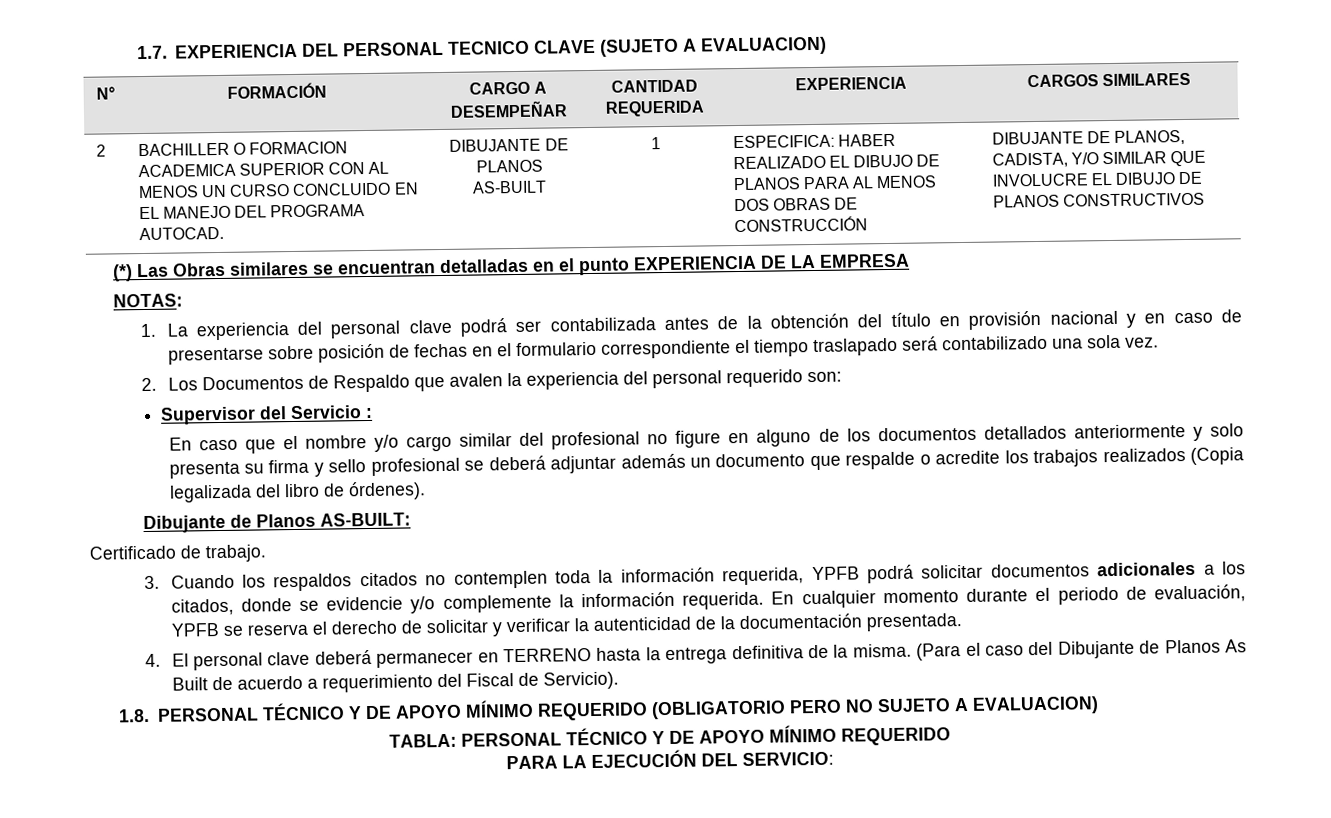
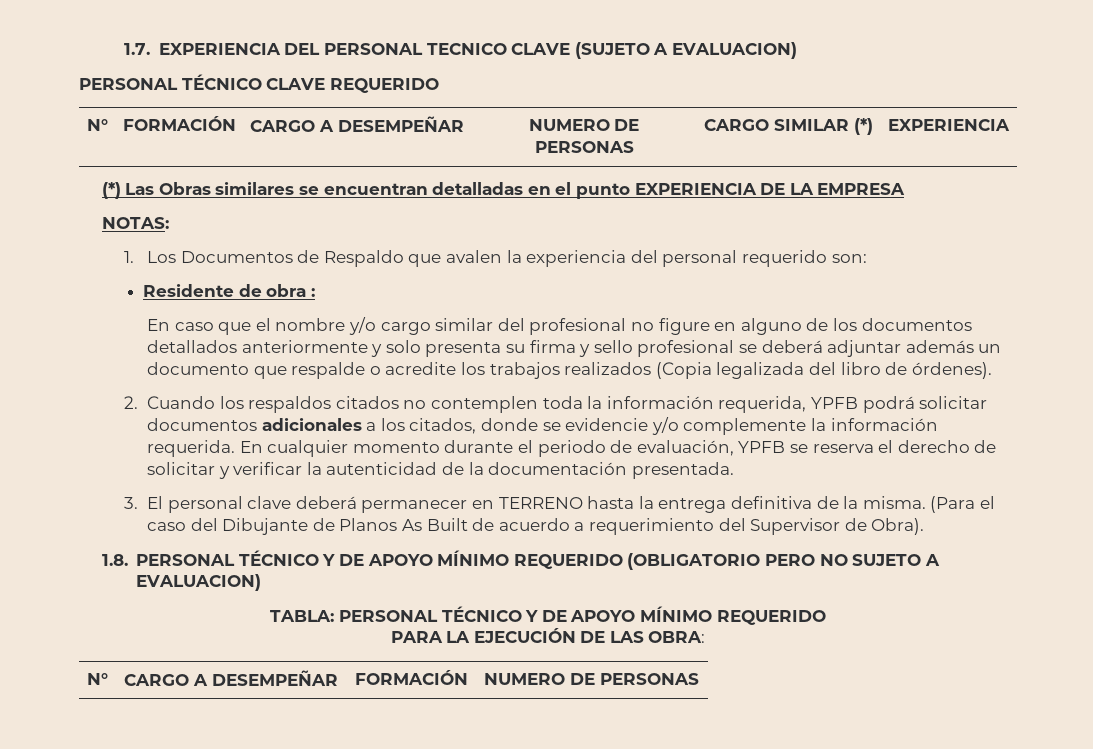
(828, 46) none -> [79,74,439,93] // PERSONAL TÉCNICO CLAVE REQUERIDO
[611,79,698,93] [605,100,705,117] [794,76,907,91] [1026,72,1192,88] [95,144,106,157] [137,141,349,157] [137,161,390,178] [137,182,419,199] [138,204,366,220] [138,226,224,241] [449,138,569,152] [475,159,543,173] [472,180,547,194] [650,137,661,150] [732,133,896,149] [732,154,941,170] [732,175,938,191] [733,197,859,212] [733,216,868,233] [991,129,1186,145] [991,150,1207,168] [991,171,1204,187] [992,192,1205,208] CANTIDAD REQUERIDA | EXPERIENCIA | CARGOS SIMILARES // 2 | BACHILLER O FORMACION ACADEMICA SUPERIOR CON AL MENOS UN CURSO CONCLUIDO EN EL MANEJO DEL PROGRAMA AUTOCAD. | DIBUJANTE DE PLANOS AS-BUILT | 1 | ESPECIFICA: HABER REALIZADO EL DIBUJO DE PLANOS PARA AL MENOS DOS OBRAS DE CONSTRUCCIÓN | DIBUJANTE DE PLANOS, CADISTA, Y/O SIMILAR QUE INVOLUCRE EL DIBUJO DE PLANOS CONSTRUCTIVOS -> [528,119,640,131] [534,141,634,153] [704,118,873,135] [887,119,1010,131] NUMERO DE PERSONAS | CARGO SIMILAR (*) | EXPERIENCIA
[166,309,1242,341] [167,334,1159,365] [140,377,157,392] La experiencia del personal clave podrá ser contabilizada antes de la obtención del título en provisión nacional y en caso de presentarse sobre posición de fechas en el formulario correspondiente el tiempo traslapado será contabilizado una sola vez. // 2. -> (135, 257) none
[159,405,362,425] Supervisor del Servicio -> [143,284,307,297] Residente de obra
[142,512,411,534] [89,544,267,563] [143,575,160,590] Dibujante de Planos AS-BUILT: // Certificado de trabajo. // 3. -> [124,396,139,409] 2.
[144,653,161,668] 4. -> [124,497,139,509] 3.
[465,671,619,690] Fiscal de Servicio). -> [750,518,925,535] Supervisor de Obra).
[701,751,834,767] DEL SERVICIO: -> [580,631,706,643] [87,673,108,685] [124,670,338,686] [354,670,468,685] [484,673,699,685] DE LAS OBRA: // N° | CARGO A DESEMPEÑAR | FORMACIÓN | NUMERO DE PERSONAS

